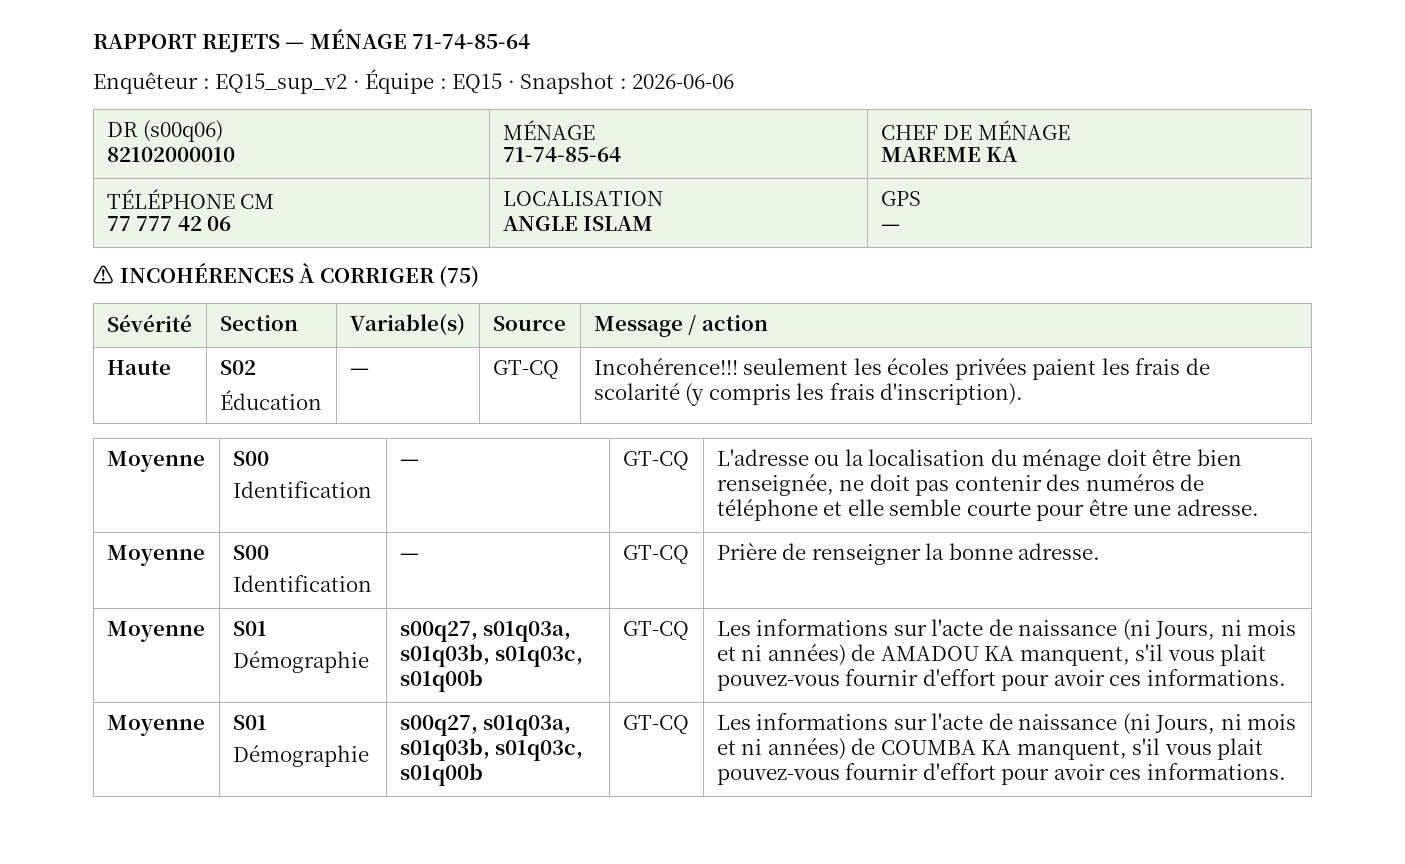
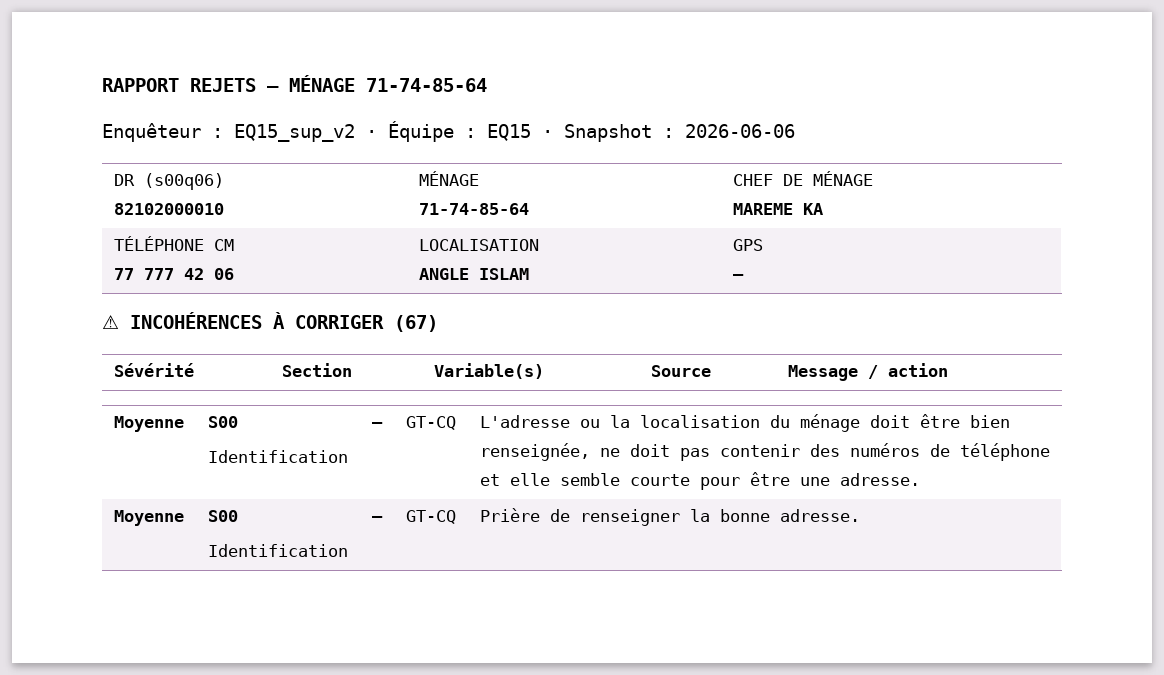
[439,266,480,288] (75) -> [394,315,438,332] (67)
[106,360,171,375] [219,360,256,375] [219,390,322,410] [349,368,369,375] [492,360,559,379] [593,358,1210,380] [593,383,1024,406] // Haute | S02 // Éducation | — | GT-CQ | Incohérence!!! seulement les écoles privées paient les frais de scolarité (y compris les frais d'inscription). -> (948, 370) none
[106,621,205,642] [232,621,267,636] [232,651,369,673] [399,621,572,642] [399,644,584,667] [399,669,483,692] [622,621,689,640] [716,619,1297,641] [716,644,1267,666] [716,669,1286,691] [106,715,205,736] [232,715,267,730] [232,745,369,767] [399,715,572,736] [399,738,584,761] [399,763,483,786] [622,715,689,734] [716,713,1297,735] [716,738,1264,760] [716,763,1286,785] // Moyenne | S01 // Démographie | s00q27, s01q03a, s01q03b, s01q03c, s01q00b | GT-CQ | Les informations sur l'acte de naissance (ni Jours, ni mois et ni années) de AMADOU KA manquent, s'il vous plait pouvez-vous fournir d'effort pour avoir ces informations. // Moyenne | S01 // Démographie | s00q27, s01q03a, s01q03b, s01q03c, s01q00b | GT-CQ | Les informations sur l'acte de naissance (ni Jours, ni mois et ni années) de COUMBA KA manquent, s'il vous plait pouvez-vous fournir d'effort pour avoir ces informations. -> (860, 515) none

